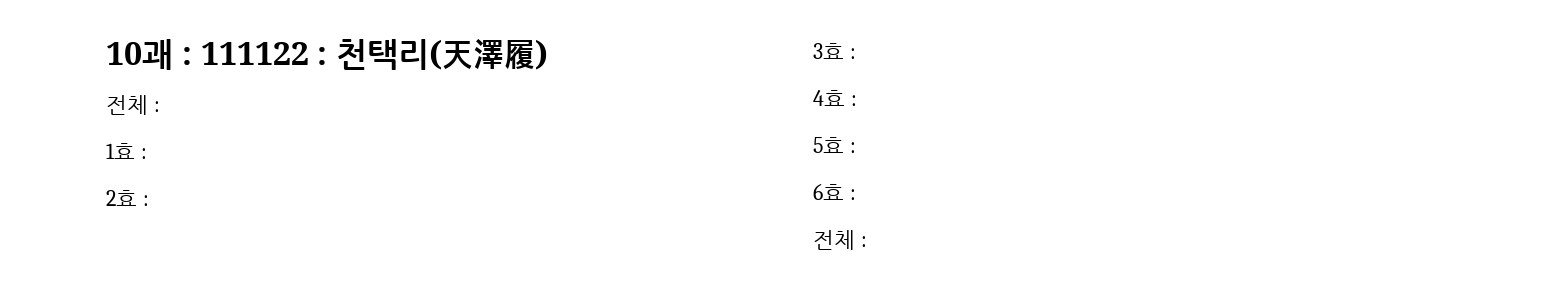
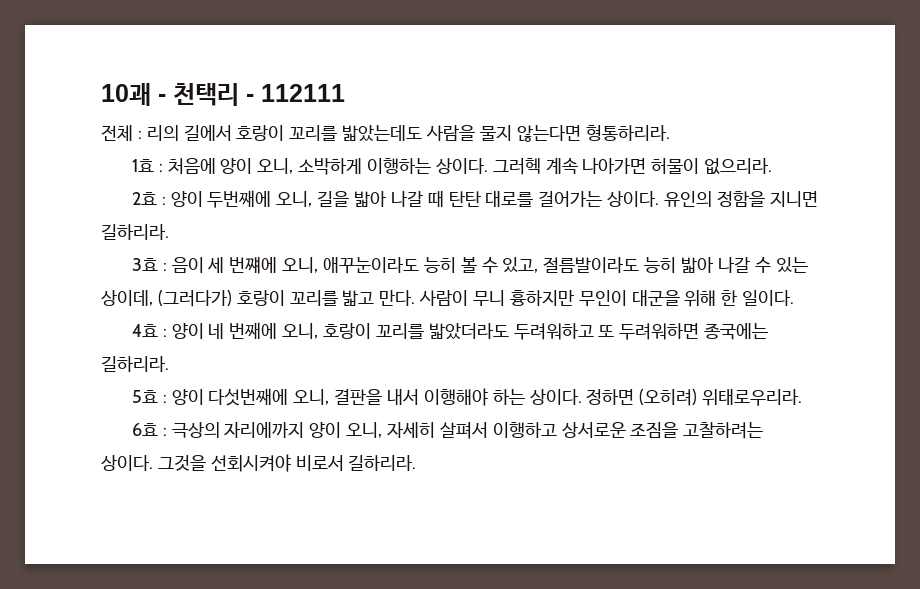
[181,39,549,70] [106,95,160,115] [106,143,147,159] [106,190,149,206] [813,43,856,59] [813,90,857,106] [813,137,856,153] [813,184,856,200] [813,230,867,250] : 111122 : 천택리(天澤履) // 전체 : // 1효 : // 2효 : // 3효 : // 4효 : // 5효 : // 6효 : // 전체 : -> [158,83,345,106] [101,125,670,142] [131,157,773,175] [131,190,818,208] [101,224,169,240] [131,256,808,274] [101,290,795,307] [131,322,769,340] [101,356,169,372] [131,388,803,406] [131,421,764,439] [101,454,417,472] - 천택리 - 112111 // 전체 : 리의 길에서 호랑이 꼬리를 밟았는데도 사람을 물지 않는다면 형통하리라. // 1효 : 처음에 양이 오니, 소박하게 이행하는 상이다. 그러헥 계속 나아가면 허물이 없으리라. // 2효 : 양이 두번째에 오니, 길을 밟아 나갈 때 탄탄 대로를 걸어가는 상이다. 유인의 정함을 지니면 길하리라. // 3효 : 음이 세 번쨰에 오니, 애꾸눈이라도 능히 볼 수 있고, 절름발이라도 능히 밟아 나갈 수 있는 상이데, (그러다가) 호랑이 꼬리를 밟고 만다. 사람이 무니 흉하지만 무인이 대군을 위해 한 일이다. // 4효 : 양이 네 번째에 오니, 호랑이 꼬리를 밟았더라도 두려워하고 또 두려워하면 종국에는 길하리라. // 5효 : 양이 다섯번째에 오니, 결판을 내서 이행해야 하는 상이다. 정하면 (오히려) 위태로우리라. // 6효 : 극상의 자리에까지 양이 오니, 자세히 살펴서 이행하고 상서로운 조짐을 고찰하려는 상이다. 그것을 선회시켜야 비로서 길하리라.

